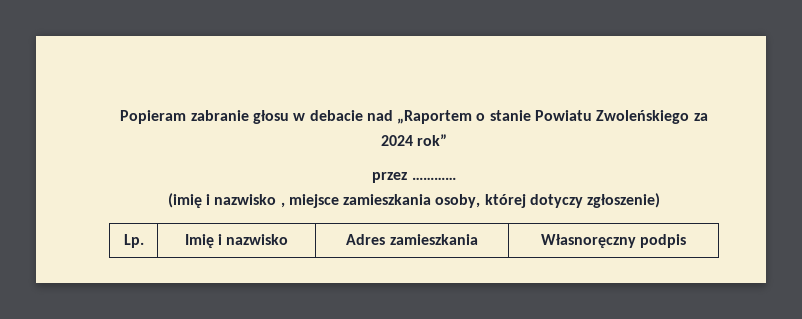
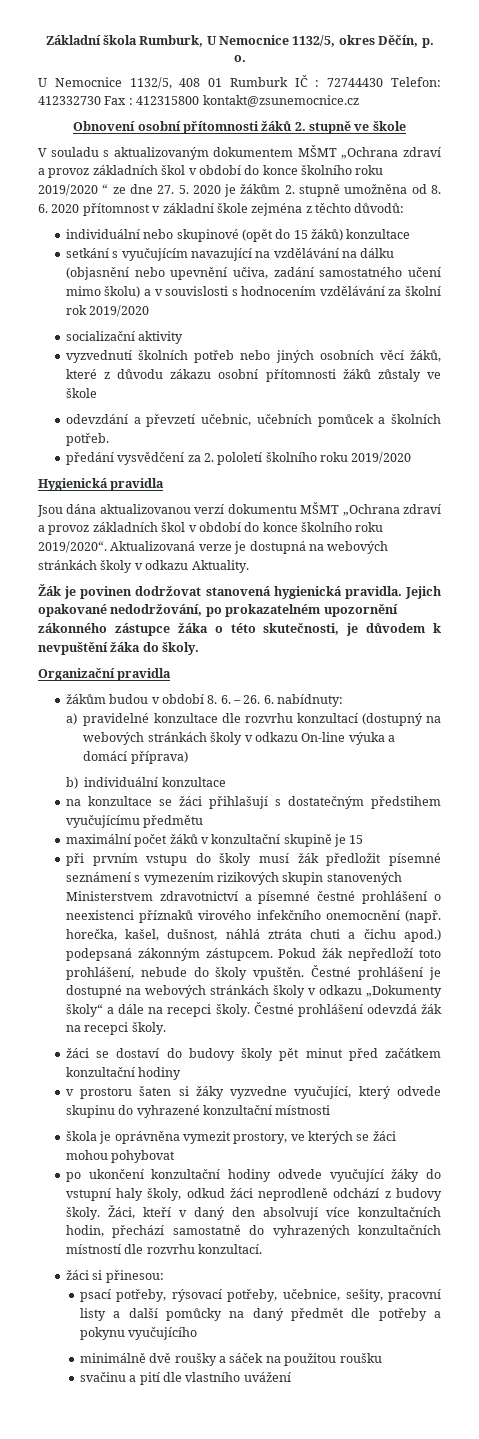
[120,110,708,124] [380,134,448,146] [372,172,456,183] [167,193,661,208] [123,234,144,248] [184,234,289,248] [346,234,478,245] [540,234,687,248] Popieram zabranie głosu w debacie nad „Raportem o stanie Powiatu Zwoleńskiego za 2024 rok” // przez ………… // (imię i nazwisko , miejsce zamieszkania osoby, której dotyczy zgłoszenie) // Lp. | Imię i nazwisko | Adres zamieszkania | Własnoręczny podpis -> [45,35,434,48] [233,55,246,62] [38,75,441,89] [38,95,359,107] [73,121,406,134] [38,145,441,160] [38,165,384,178] [38,184,442,197] [38,203,405,216] [65,229,411,242] [65,248,395,261] [65,267,441,280] [65,286,441,298] [65,305,150,317] [65,331,184,344] [65,350,441,363] [65,369,441,382] [65,388,97,398] [65,414,441,427] [65,433,109,446] [65,452,412,465] [38,478,165,491] [37,502,441,517] [38,522,384,535] [38,541,389,554] [38,560,249,573] [38,584,442,599] [38,604,398,617] [38,623,441,636] [38,642,200,655] [38,668,172,681] [65,694,344,707] [66,713,441,726] [83,732,396,745] [83,751,188,764] [66,777,226,789] [65,796,441,809] [65,815,204,828] [65,834,364,847] [65,853,441,866] [65,872,402,885] [65,891,441,904] [65,910,441,923] [65,929,441,942] [65,948,441,961] [65,965,441,980] [65,985,442,998] [65,1002,442,1017] [65,1022,166,1035] [65,1048,441,1061] [65,1067,182,1080] [65,1086,441,1099] [65,1105,331,1118] [65,1131,396,1144] [65,1150,176,1163] [65,1169,441,1182] [65,1188,442,1201] [65,1205,441,1220] [65,1225,441,1238] [65,1244,262,1254] [65,1270,164,1283] [79,1289,442,1302] [79,1308,442,1321] [79,1327,198,1340] [79,1353,382,1366] [79,1372,291,1385] Základní škola Rumburk, U Nemocnice 1132/5, okres Děčín, p. o. // U Nemocnice 1132/5, 408 01 Rumburk IČ : 72744430 Telefon: 412332730 Fax : 412315800 kontakt@zsunemocnice.cz // Obnovení osobní přítomnosti žáků 2. stupně ve škole // V souladu s aktualizovaným dokumentem MŠMT „Ochrana zdraví a provoz základních škol v období do konce školního roku 2019/2020 “ ze dne 27. 5. 2020 je žákům 2. stupně umožněna od 8. 6. 2020 přítomnost v základní škole zejména z těchto důvodů: // individuální nebo skupinové (opět do 15 žáků) konzultace // setkání s vyučujícím navazující na vzdělávání na dálku (objasnění nebo upevnění učiva, zadání samostatného učení mimo školu) a v souvislosti s hodnocením vzdělávání za školní rok 2019/2020 // socializační aktivity // vyzvednutí školních potřeb nebo jiných osobních věcí žáků, které z důvodu zákazu osobní přítomnosti žáků zůstaly ve škole // odevzdání a převzetí učebnic, učebních pomůcek a školních potřeb. // předání vysvědčení za 2. pololetí školního roku 2019/2020 // Hygienická pravidla // Jsou dána aktualizovanou verzí dokumentu MŠMT „Ochrana zdraví a provoz základních škol v období do konce školního roku 2019/2020“. Aktualizovaná verze je dostupná na webových stránkách školy v odkazu Aktuality. // Žák je povinen dodržovat stanovená hygienická pravidla. Jejich opakované nedodržování, po prokazatelném upozornění zákonného zástupce žáka o této skutečnosti, je důvodem k nevpuštění žáka do školy. // Organizační pravidla // žákům budou v období 8. 6. – 26. 6. nabídnuty: // a) pravidelné konzultace dle rozvrhu konzultací (dostupný na webových stránkách školy v odkazu On-line výuka a domácí příprava) // b) individuální konzultace // na konzultace se žáci přihlašují s dostatečným předstihem vyučujícímu předmětu // maximální počet žáků v konzultační skupině je 15 // při prvním vstupu do školy musí žák předložit písemné seznámení s vymezením rizikových skupin stanovených Ministerstvem zdravotnictví a písemné čestné prohlášení o neexistenci příznaků virového infekčního onemocnění (např. horečka, kašel, dušnost, náhlá ztráta chuti a čichu apod.) podepsaná zákonným zástupcem. Pokud žák nepředloží toto prohlášení, nebude do školy vpuštěn. Čestné prohlášení je dostupné na webových stránkách školy v odkazu „Dokumenty školy“ a dále na recepci školy. Čestné prohlášení odevzdá žák na recepci školy. // žáci se dostaví do budovy školy pět minut před začátkem konzultační hodiny // v prostoru šaten si žáky vyzvedne vyučující, který odvede skupinu do vyhrazené konzultační místnosti // škola je oprávněna vymezit prostory, ve kterých se žáci mohou pohybovat // po ukončení konzultační hodiny odvede vyučující žáky do vstupní haly školy, odkud žáci neprodleně odchází z budovy školy. Žáci, kteří v daný den absolvují více konzultačních hodin, přechází samostatně do vyhrazených konzultačních místností dle rozvrhu konzultací. // žáci si přinesou: // psací potřeby, rýsovací potřeby, učebnice, sešity, pracovní listy a další pomůcky na daný předmět dle potřeby a pokynu vyučujícího // minimálně dvě roušky a sáček na použitou roušku // svačinu a pití dle vlastního uvážení

